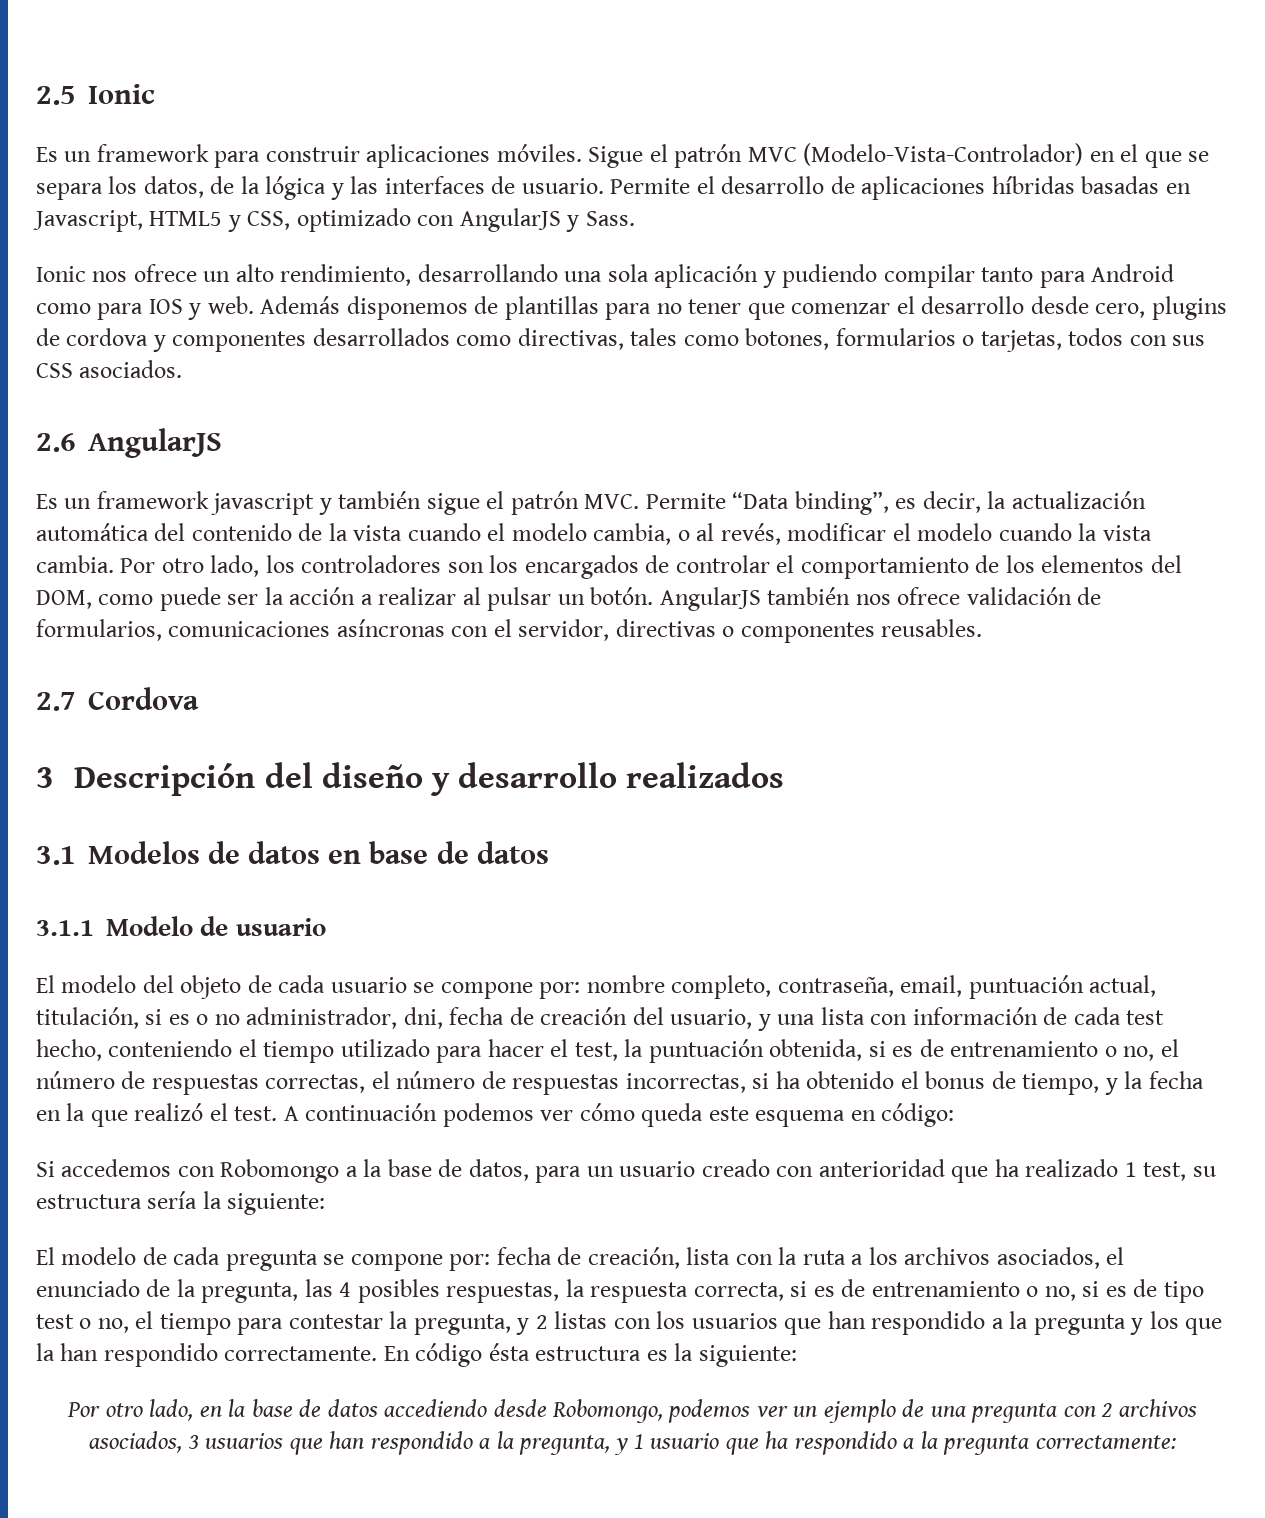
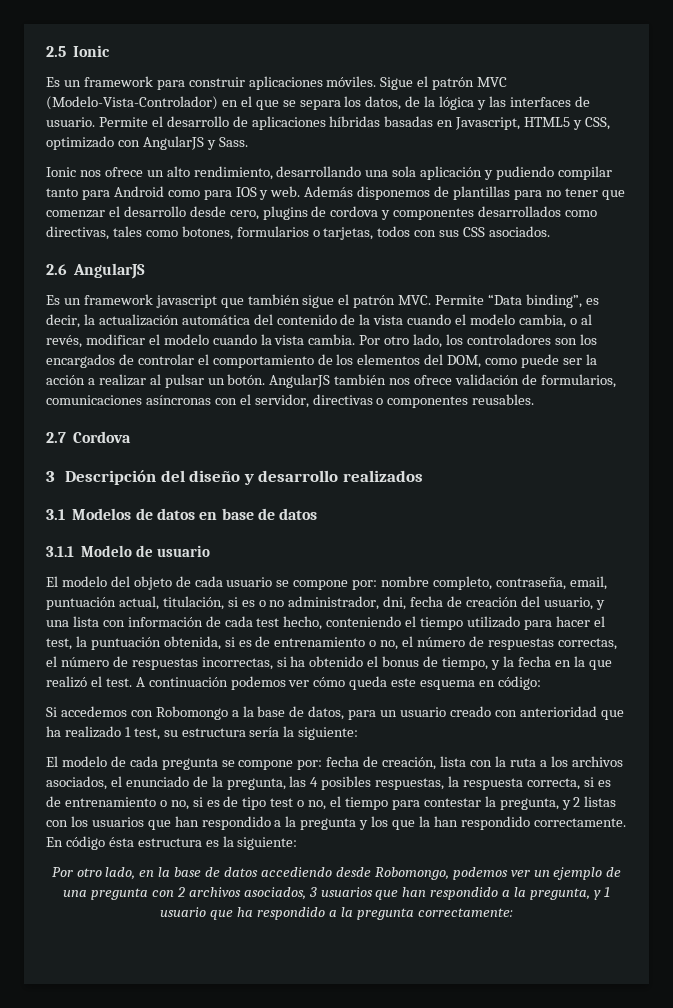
[318,498,332,515] y -> [220,298,244,308] que

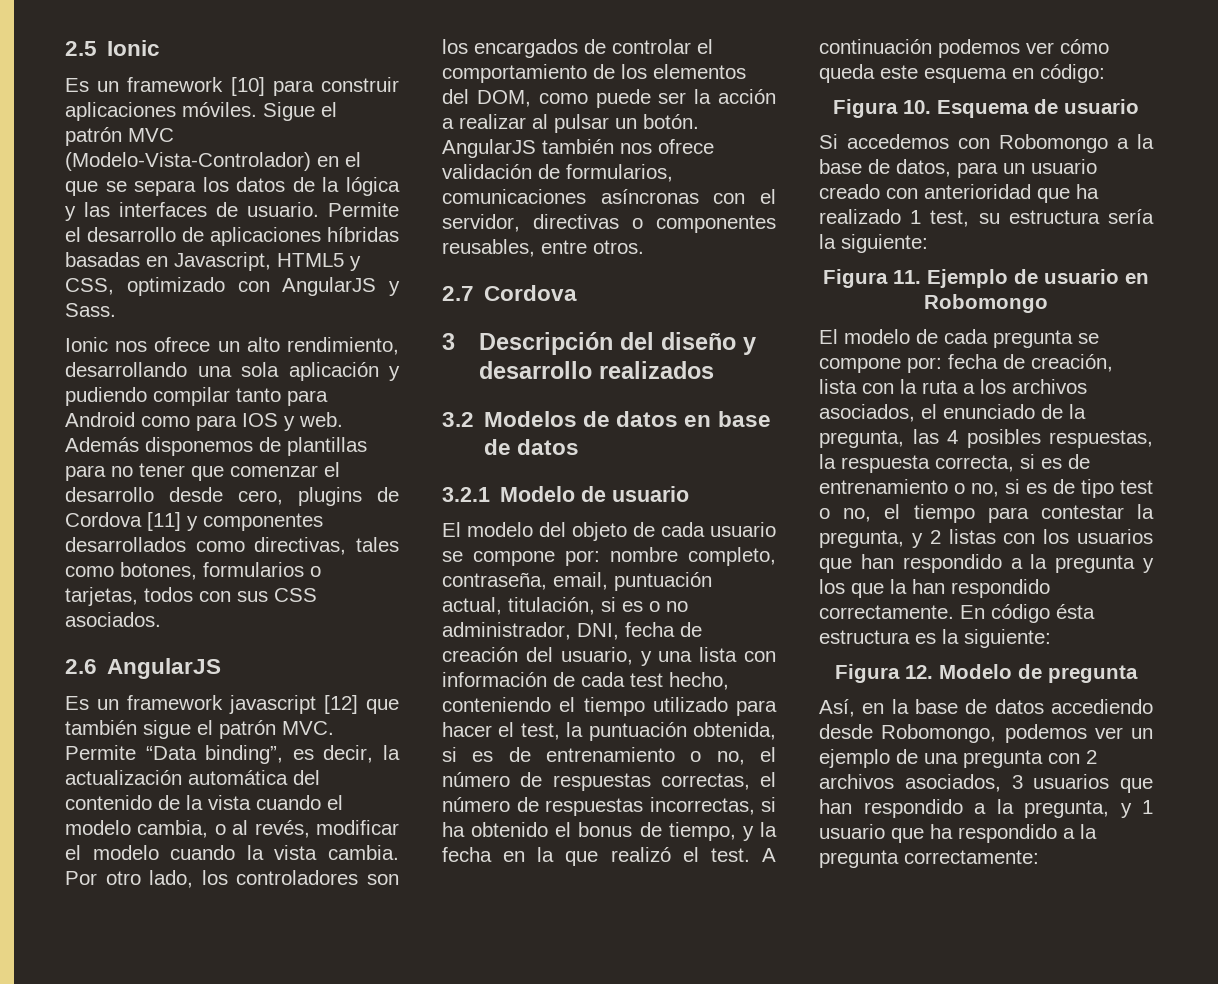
(153, 81) none -> [230,77,265,96] [10]
[365,96,402,110] datos, -> [236,177,286,192] datos
[330,206,379,217] cordova -> [65,512,181,531] Cordova [11]
(217, 301) none -> [324,695,358,714] [12]
[472,394,535,405] reusables. -> [442,239,644,257] reusables, entre otros.
[46,509,65,520] 3.1 -> [442,412,474,427] 3.2
[46,546,74,557] 3.1.1 -> [442,487,490,502] 3.2.1
[383,596,407,610] dni, -> [577,623,619,640] DNI,
(541, 683) none -> [833,99,1139,118] // Figura 10. Esquema de usuario
(359, 733) none -> [823,269,1149,288] [924,294,1048,313] // Figura 11. Ejemplo de usuario en Robomongo
[51,867,136,880] Por otro lado, -> [835,664,1138,683] [819,699,855,717] Figura 12. Modelo de pregunta // Así,

